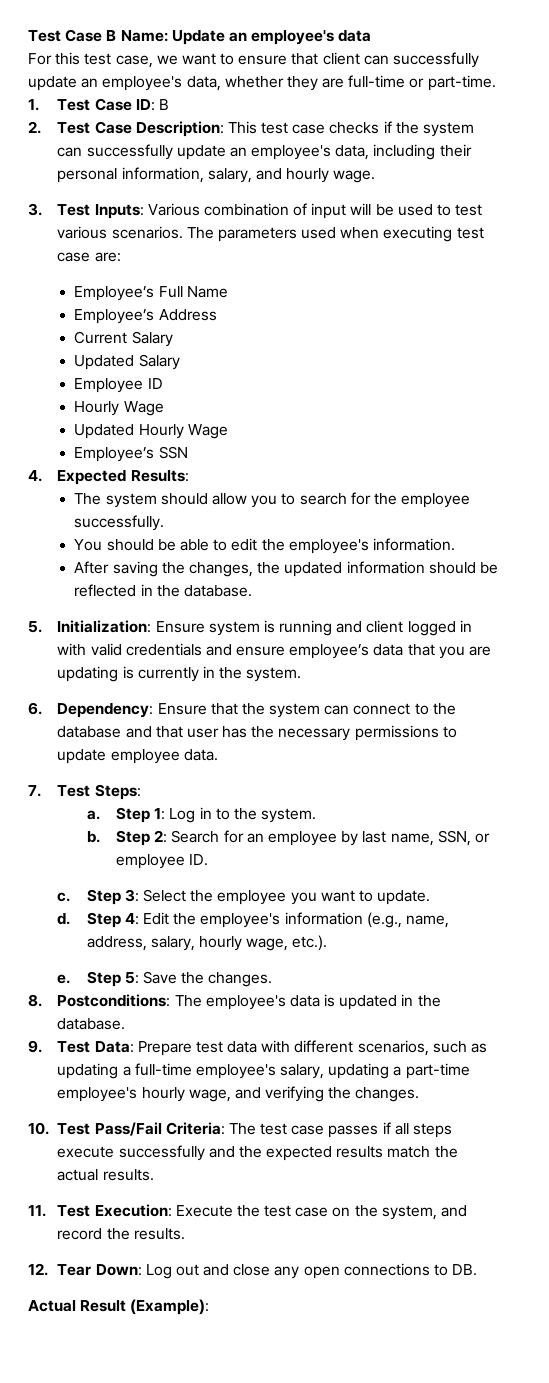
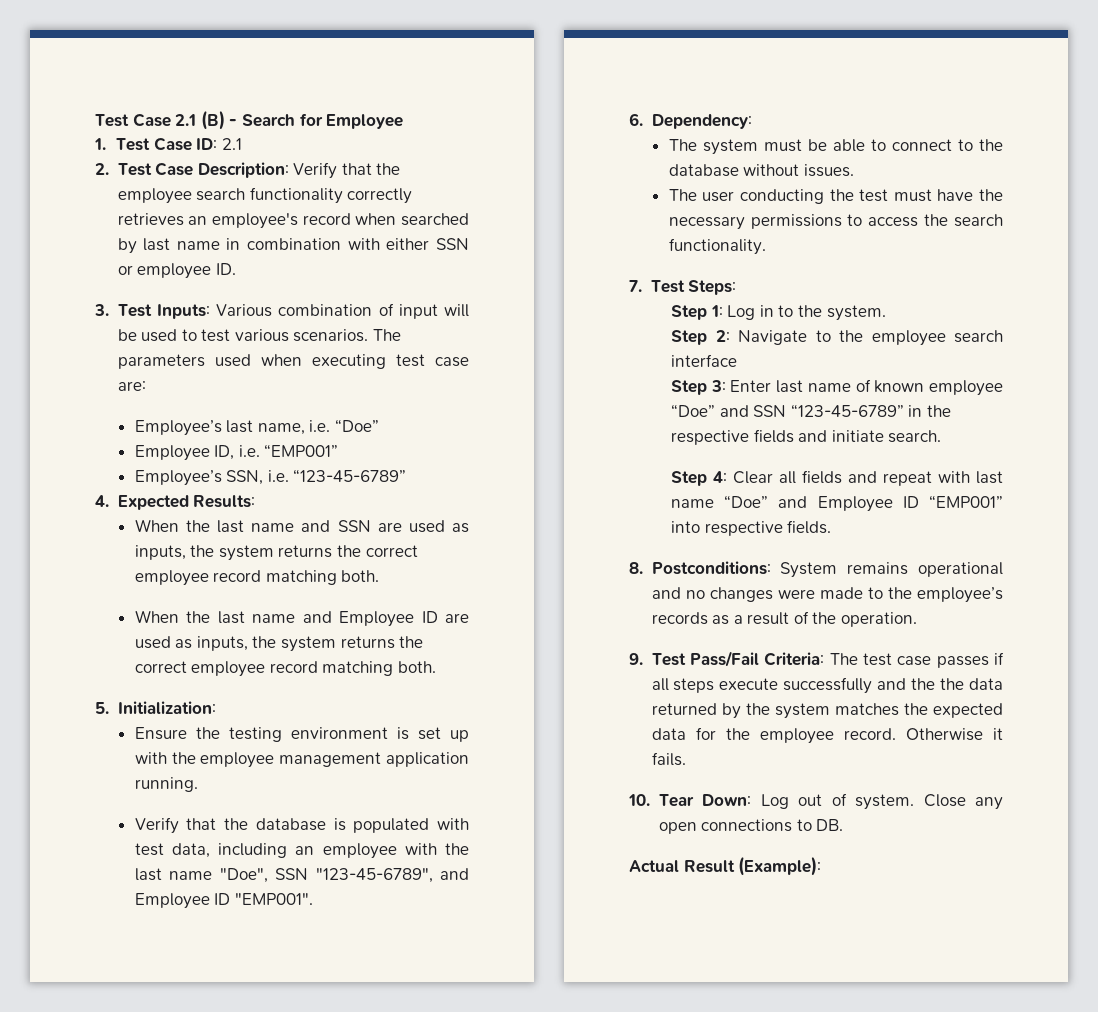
[28,29,372,45] [28,52,480,68] [28,75,496,91] Test Case B Name: Update an employee's data // For this test case, we want to ensure that client can successfully update an employee's data, whether they are full-time or part-time. -> [95,110,404,130] Test Case 2.1 (B) - Search for Employee
[158,99,169,110] B -> [221,138,242,150] 2.1
[227,121,475,137] [57,144,472,160] [57,167,376,183] This test case checks if the system can successfully update an employee's data, including their personal information, salary, and hourly wage. -> [293,162,401,179] [117,187,413,204] [117,213,469,229] [117,238,469,254] [117,263,236,279] Verify that the employee search functionality correctly retrieves an employee's record when searched by last name in combination with either SSN or employee ID.
[158,286,228,298] [74,309,217,324] [74,331,173,347] [74,354,180,370] [74,378,163,393] [74,401,164,416] [74,424,228,439] [74,446,188,462] [28,470,189,485] [74,492,471,508] [74,515,165,531] [74,538,455,554] [74,561,498,577] [74,584,252,597] [28,620,472,636] [57,643,492,659] [57,666,302,682] [28,702,456,718] [57,725,457,741] [57,749,218,764] Full Name // Employee’s Address // Current Salary // Updated Salary // Employee ID // Hourly Wage // Updated Hourly Wage // Employee’s SSN // 4. Expected Results: // The system should allow you to search for the employee successfully. // You should be able to edit the employee's information. // After saving the changes, the updated information should be reflected in the database. // 5. Initialization: Ensure system is running and client logged in with valid credentials and ensure employee’s data that you are updating is currently in the system. // 6. Dependency: Ensure that the system can connect to the database and that user has the necessary permissions to update employee data. -> [226,419,380,435] [134,444,339,461] [134,469,407,486] [95,495,256,510] [134,519,469,533] [134,545,418,561] [134,570,380,586] [134,610,469,627] [134,636,424,652] [134,661,437,677] [95,701,216,714] [134,727,469,742] [134,752,469,768] [134,777,198,792] [134,817,469,834] [134,843,469,859] [134,868,469,883] [134,893,313,909] [629,113,752,129] [668,139,1003,155] [668,164,854,177] [668,189,1003,204] [668,214,1003,230] [668,238,766,255] last name, i.e. “Doe” // Employee ID, i.e. “EMP001” // Employee’s SSN, i.e. “123-45-6789” // 4. Expected Results: // When the last name and SSN are used as inputs, the system returns the correct employee record matching both. // When the last name and Employee ID are used as inputs, the system returns the correct employee record matching both. // 5. Initialization: // Ensure the testing environment is set up with the employee management application running. // Verify that the database is populated with test data, including an employee with the last name "Doe", SSN "123-45-6789", and Employee ID "EMP001". // 6. Dependency: // The system must be able to connect to the database without issues. // The user conducting the test must have the necessary permissions to access the search functionality.
[86,810,100,820] a. -> (737, 287) none
[86,831,100,843] b. -> (886, 313) none
[171,830,490,846] [116,854,209,869] [57,889,431,905] [57,912,450,928] [86,935,328,951] [57,971,273,987] [28,994,441,1010] [57,1018,126,1030] [28,1040,488,1056] [57,1063,470,1079] [57,1086,420,1102] [28,1122,49,1135] Search for an employee by last name, SSN, or employee ID. // c. Step 3: Select the employee you want to update. // d. Step 4: Edit the employee's information (e.g., name, address, salary, hourly wage, etc.). // e. Step 5: Save the changes. // 8. Postconditions: The employee's data is updated in the database. // 9. Test Data: Prepare test data with different scenarios, such as updating a full-time employee's salary, updating a part-time employee's hourly wage, and verifying the changes. // 10. -> [738,330,1003,346] [671,354,738,367] [671,379,1003,396] [671,404,951,417] [671,429,942,445] [671,470,1003,486] [671,495,1003,512] [671,520,832,536] [629,561,1003,578] [651,587,1003,603] [651,611,918,627] [629,653,643,665] Navigate to the employee search interface // Step 3: Enter last name of known employee “Doe” and SSN “123-45-6789” in the respective fields and initiate search. // Step 4: Clear all fields and repeat with last name “Doe” and Employee ID “EMP001” into respective fields. // 8. Postconditions: System remains operational and no changes were made to the employee’s records as a result of the operation. // 9.
[266,1146,458,1161] [57,1169,154,1181] [28,1204,468,1220] [57,1228,185,1240] [28,1263,48,1276] expected results match the actual results. // 11. Test Execution: Execute the test case on the system, and record the results. // 12. -> [940,678,1003,690] [651,703,1003,719] [651,727,1003,744] [651,752,686,766] [628,794,650,806] the data returned by the system matches the expected data for the employee record. Otherwise it fails. // 10.
[203,1264,271,1276] and close -> [831,793,966,810] of system. Close

